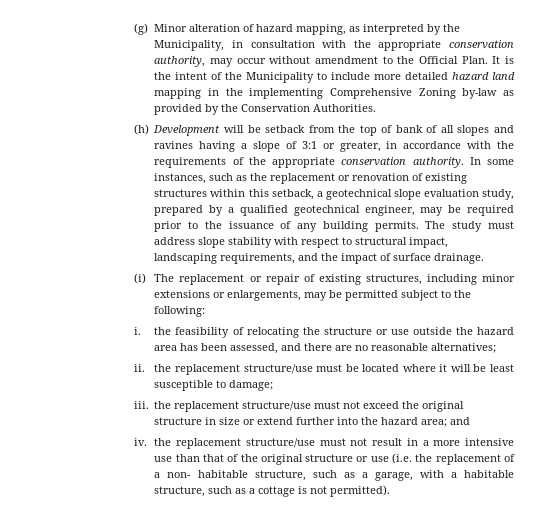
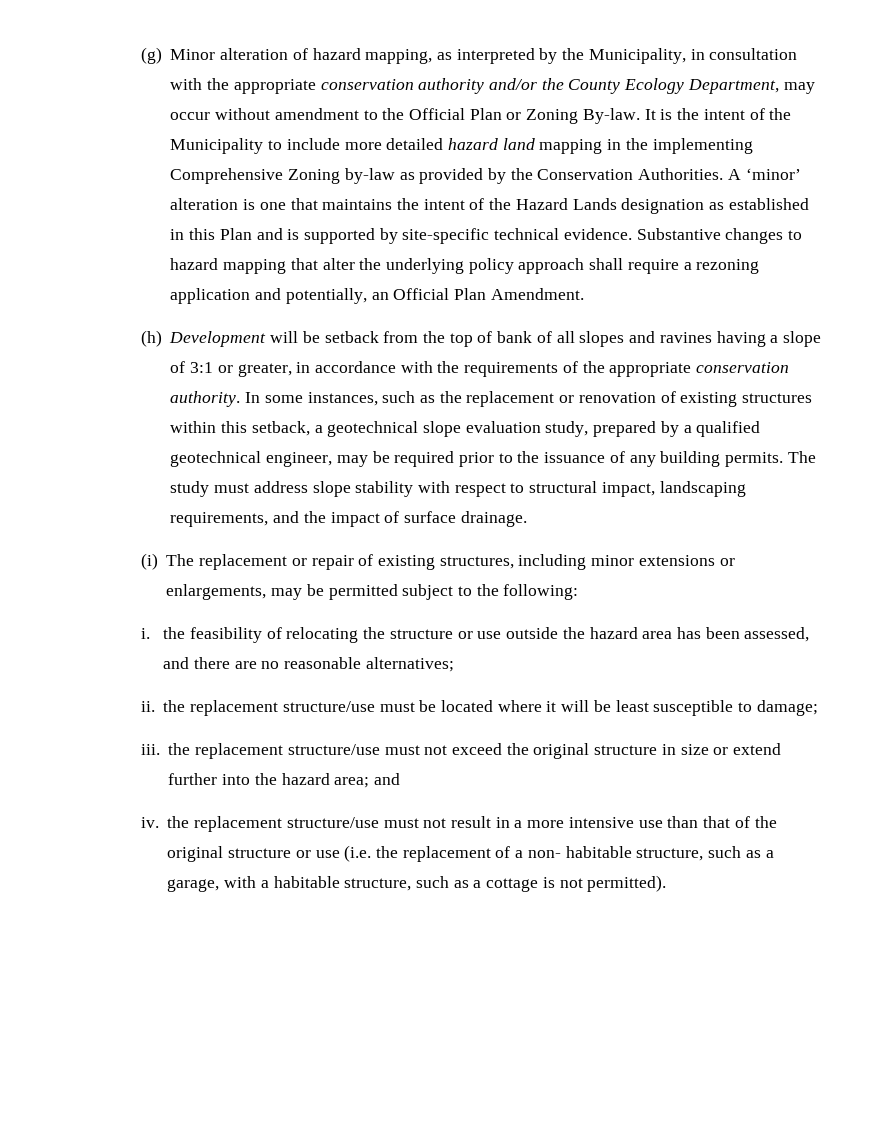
[154,56,206,67] authority, -> [418,78,779,94] authority and/or the County Ecology Department,
[461,56,488,64] Plan. -> [469,108,640,124] Plan or Zoning By-law.
(377, 108) none -> [727,168,801,180] [170,198,809,214] [170,228,803,244] [170,258,760,274] [170,288,584,304] A ‘minor’ alteration is one that maintains the intent of the Hazard Lands designation as established in this Plan and is supported by site-specific technical evidence. Substantive changes to hazard mapping that alter the underlying policy approach shall require a rezoning application and potentially, an Official Plan Amendment.

